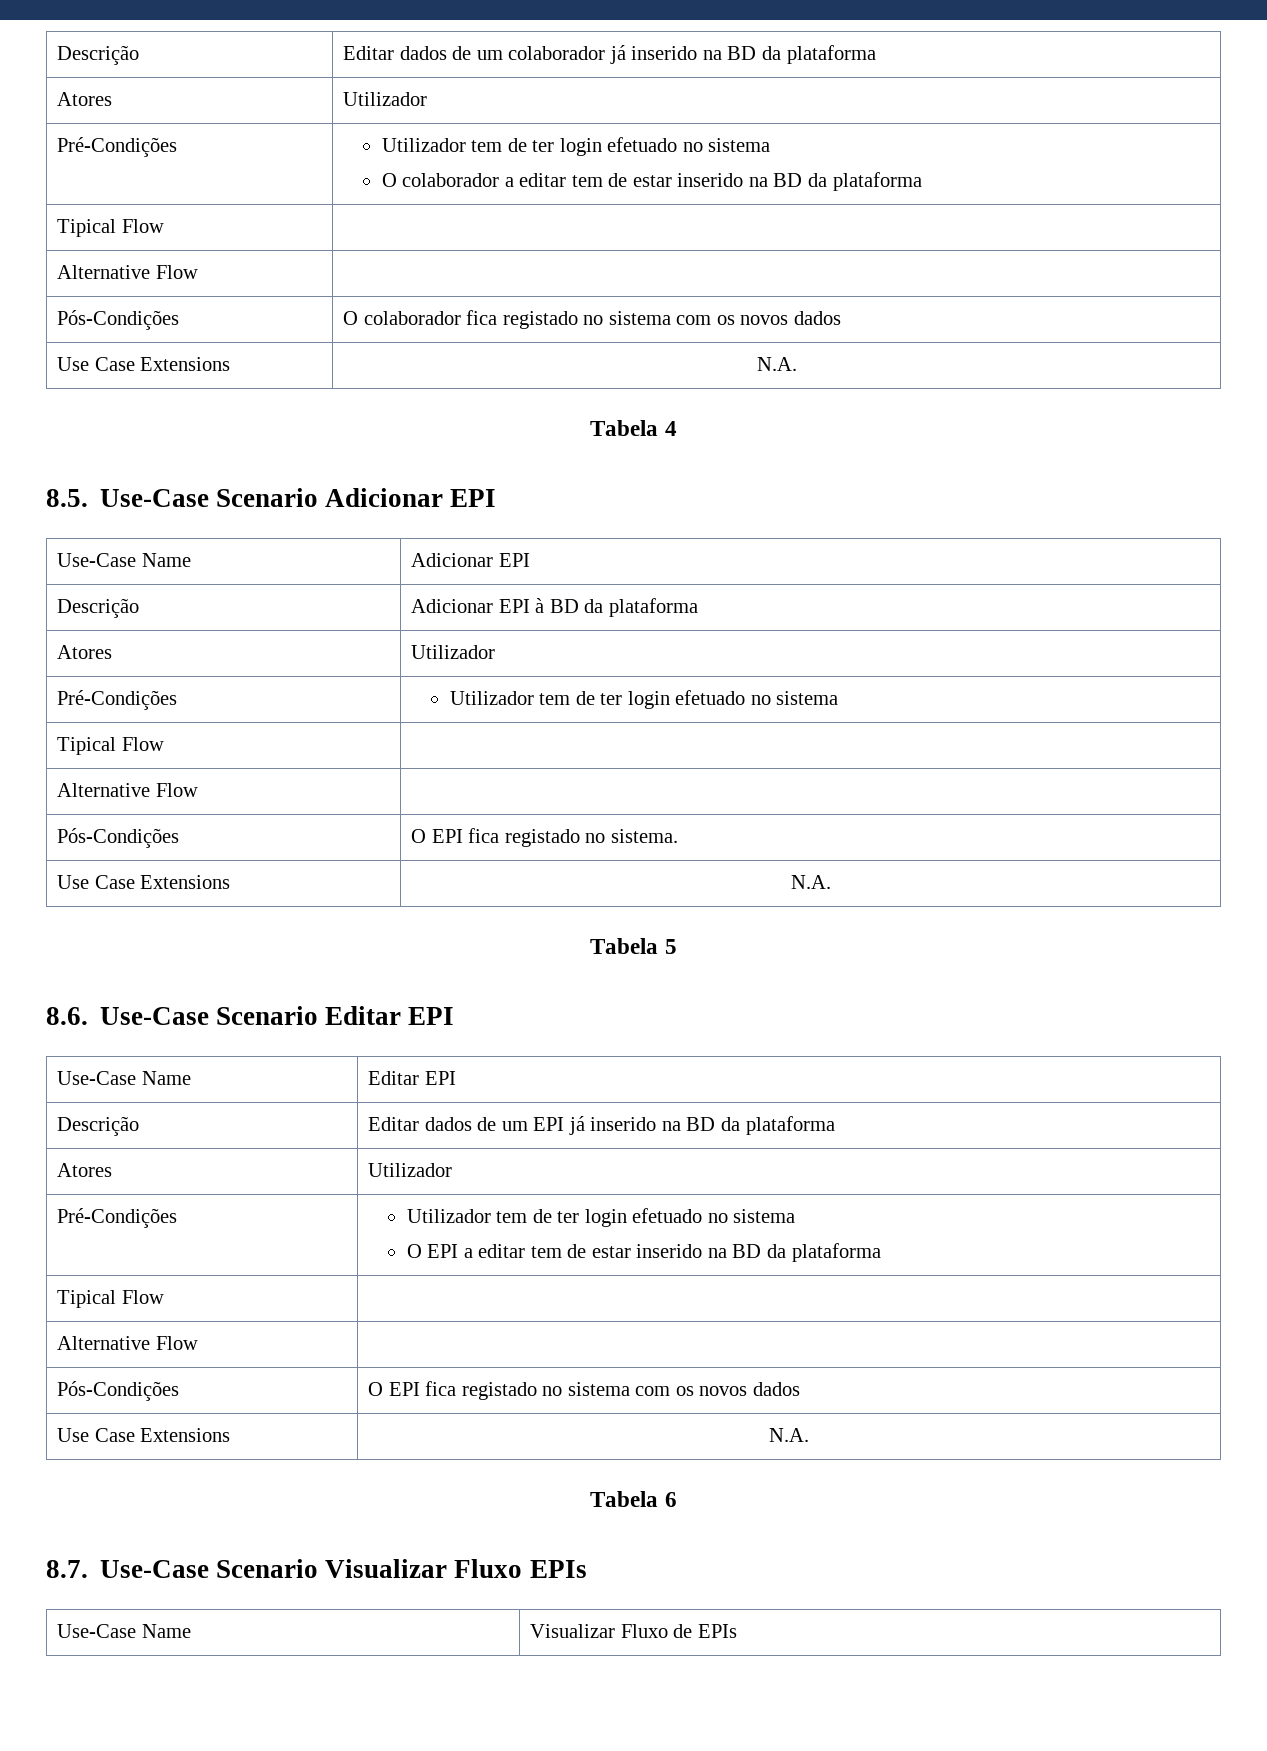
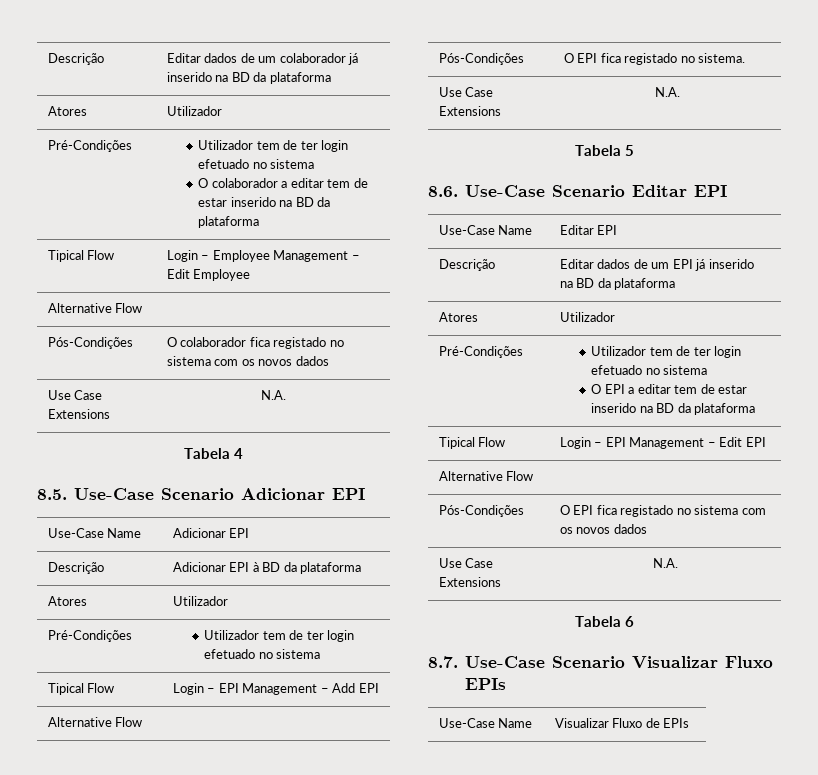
(164, 226) none -> [166,250,360,262] [166,269,251,281] Login – Employee Management – Edit Employee
(164, 744) none -> [172,683,379,695] Login – EPI Management – Add EPI
(164, 1297) none -> [559,437,766,449] Login – EPI Management – Edit EPI

